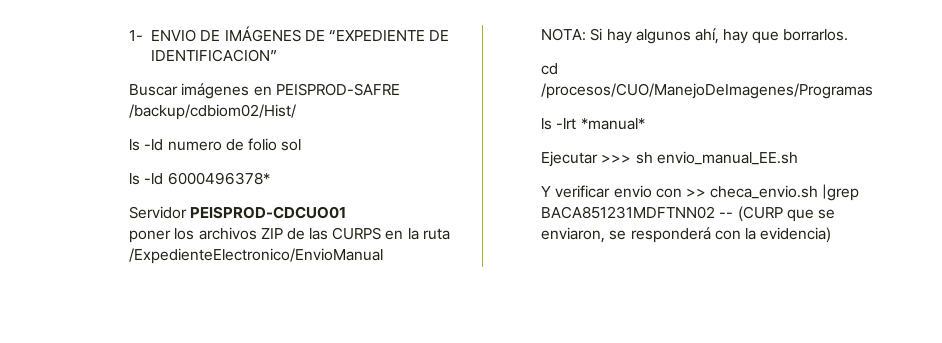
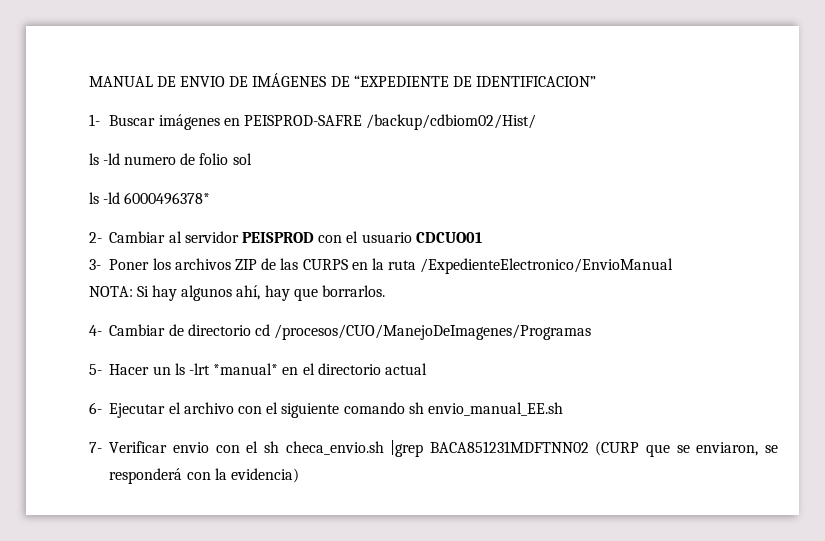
[129,30,144,41] 1- -> [88,76,176,87] MANUAL DE
(278, 55) none -> [88,114,100,126] 1-
[129,206,347,219] [129,230,172,243] Servidor PEISPROD-CDCUO01 // poner -> [88,231,482,243] [88,259,150,270] 2- Cambiar al servidor PEISPROD con el usuario CDCUO01 // 3- Poner
(849, 35) none -> [88,324,251,336] 4- Cambiar de directorio
(874, 91) none -> [88,364,171,375] 5- Hacer un
[541,151,798,167] [541,185,706,198] // Ejecutar >>> sh envio_manual_EE.sh // Y verificar envio con >> -> [282,363,427,375] [88,402,563,418] [88,441,279,453] en el directorio actual // 6- Ejecutar el archivo con el siguiente comando sh envio_manual_EE.sh // 7- Verificar envio con el sh
[719,212,734,218] -- -> (589, 447) none

